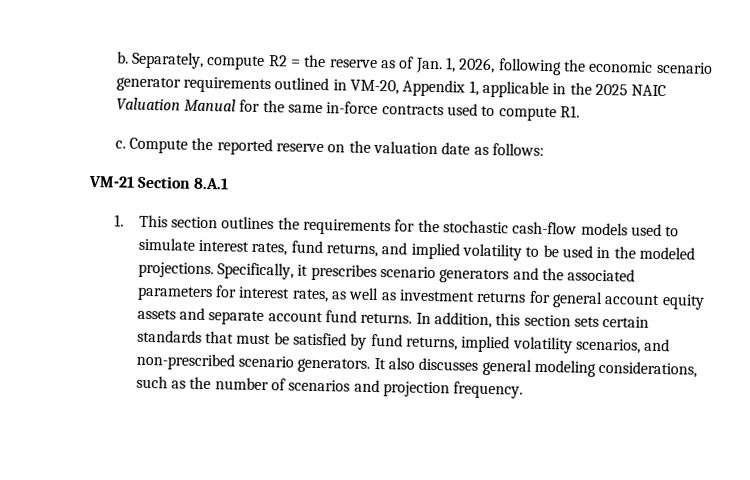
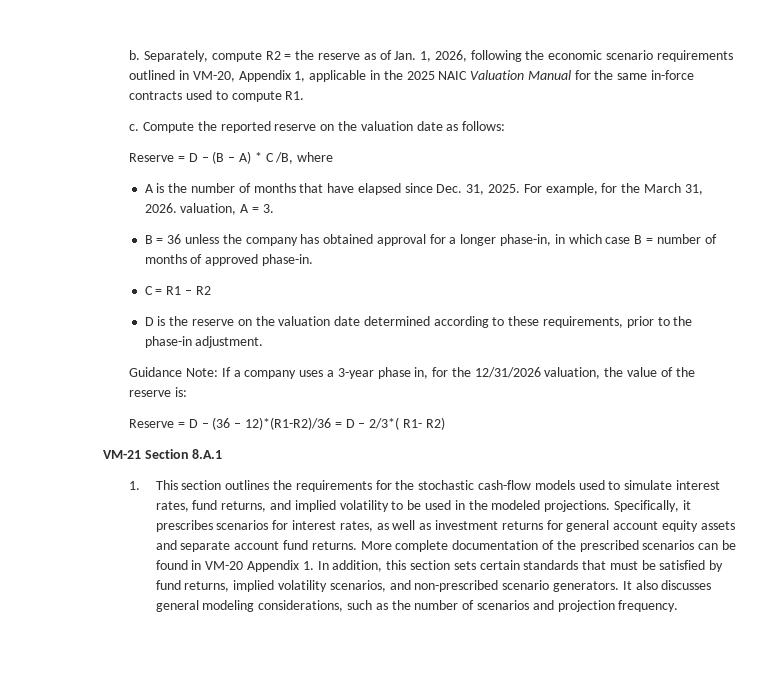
[115,76,181,92] generator -> (653, 55) none
(544, 149) none -> [129,151,334,164] [144,183,703,195] [144,203,274,215] [144,234,717,246] [144,254,314,266] [144,286,211,295] [144,316,693,328] [144,336,264,348] [129,367,695,379] [129,387,188,397] [129,417,445,430] // Reserve = D – (B – A) * C /B, where // A is the number of months that have elapsed since Dec. 31, 2025. For example, for the March 31, 2026. valuation, A = 3. // B = 36 unless the company has obtained approval for a longer phase-in, in which case B = number of months of approved phase-in. // C = R1 – R2 // D is the reserve on the valuation date determined according to these requirements, prior to the phase-in adjustment. // Guidance Note: If a company uses a 3-year phase in, for the 12/31/2026 valuation, the value of the reserve is: // Reserve = D – (36 – 12)*(R1-R2)/36 = D – 2/3*( R1- R2)
[379,266,636,284] [136,285,213,302] scenario generators and the associated parameters -> [216,520,269,530] scenarios
(413, 318) none -> [360,540,736,552] [155,560,314,572] More complete documentation of the prescribed scenarios can be found in VM-20 Appendix 1.

